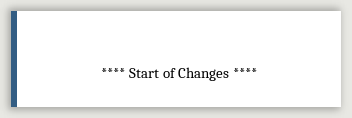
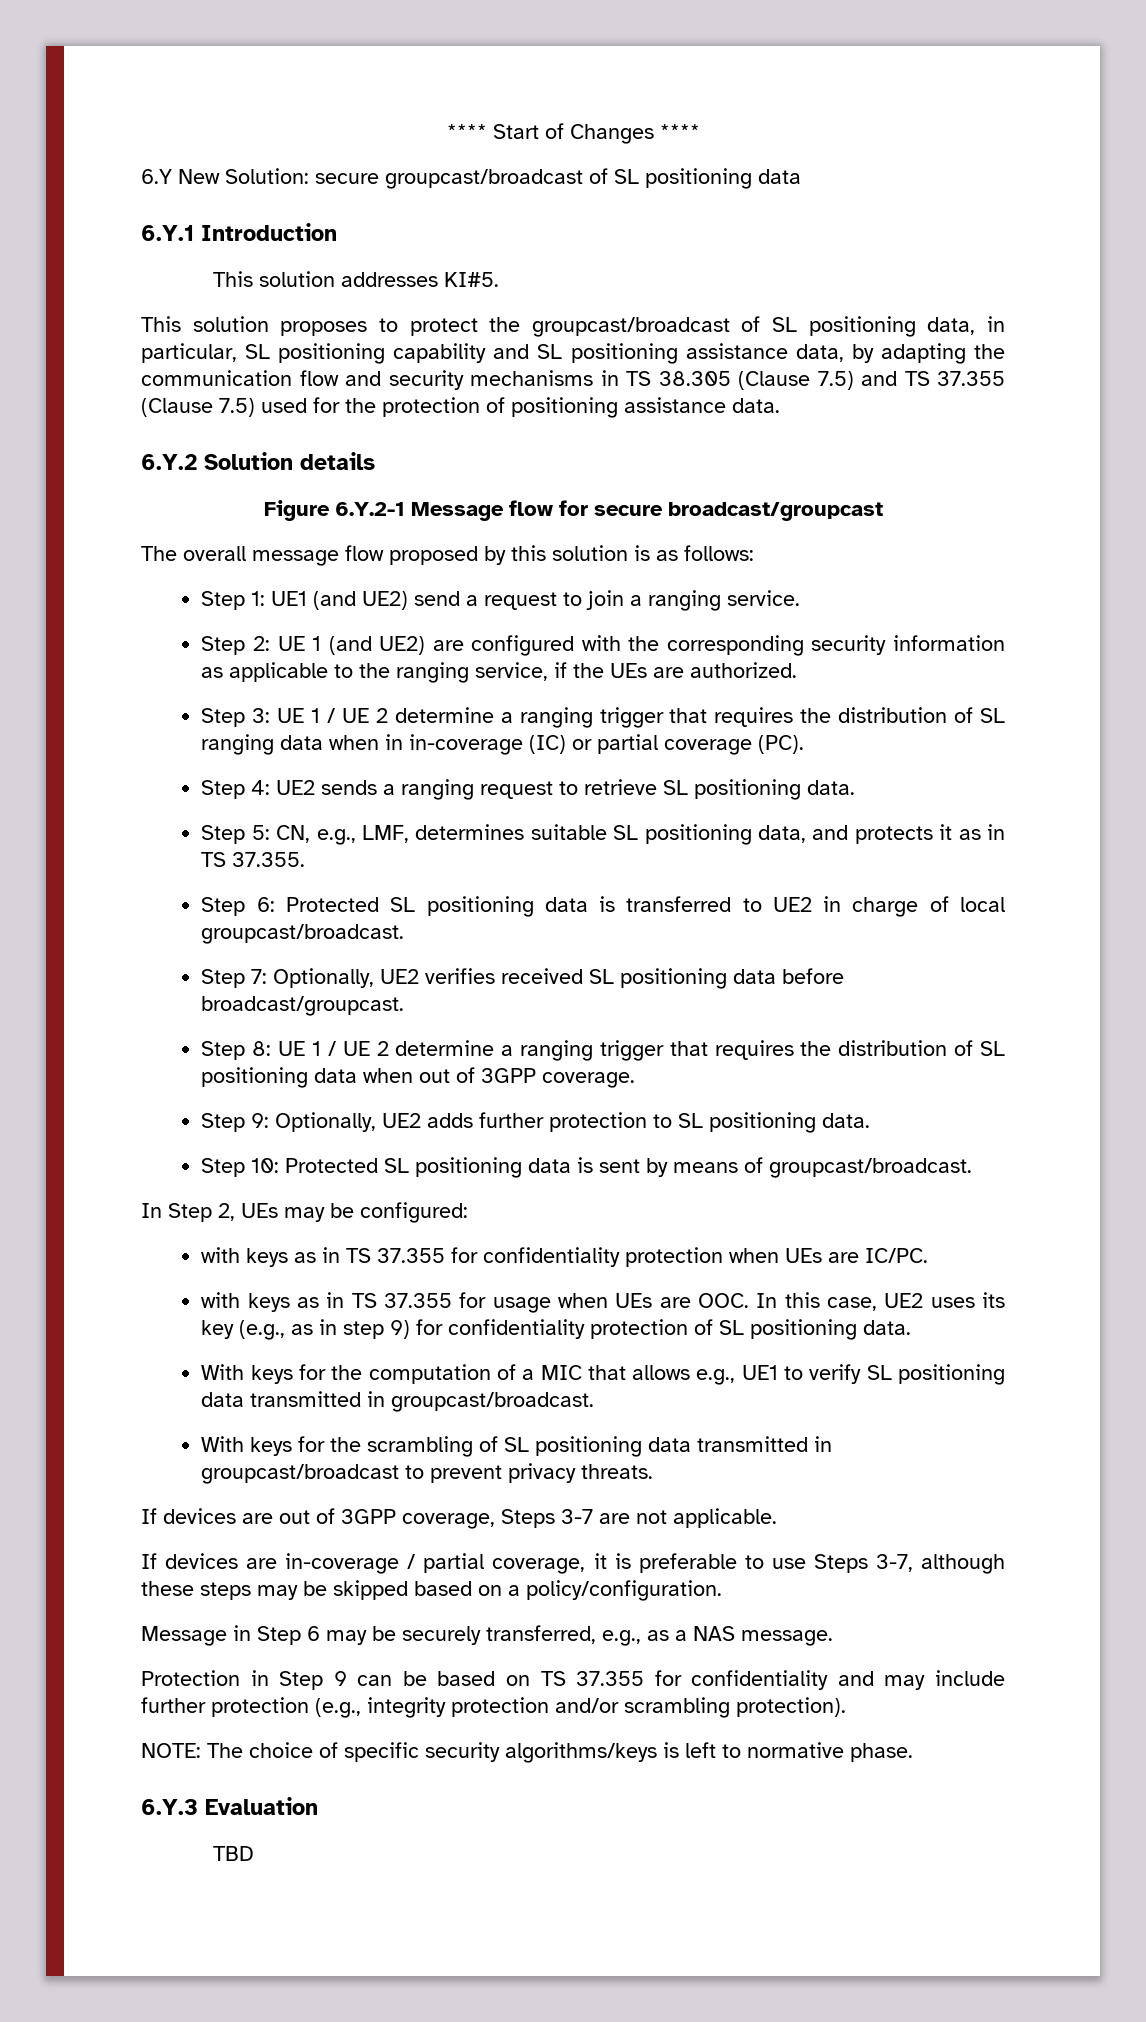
(258, 73) none -> [141,168,801,189] [141,223,337,241] [213,271,500,287] [141,316,1005,337] [141,343,1006,364] [141,370,1005,390] [141,397,780,418] [141,452,375,470] [263,500,883,521] [141,545,754,566] [201,590,801,611] [201,635,1005,656] [201,662,798,683] [201,707,1005,728] [201,734,805,755] [201,779,856,800] [201,824,1005,845] [201,852,306,867] [201,896,1005,917] [201,924,405,944] [201,968,845,989] [201,996,405,1016] [201,1040,1005,1061] [201,1067,636,1088] [201,1112,871,1133] [201,1157,973,1178] [141,1202,468,1223] [201,1247,929,1267] [201,1292,1006,1313] [201,1319,912,1340] [201,1364,1005,1385] [201,1391,595,1412] [201,1436,833,1457] [201,1463,654,1484] [141,1508,777,1529] [141,1553,1005,1574] [141,1580,722,1601] [141,1625,833,1646] [141,1670,1005,1690] [141,1697,846,1718] [141,1742,913,1763] [141,1797,318,1815] [213,1846,255,1861] // 6.Y New Solution: secure groupcast/broadcast of SL positioning data // 6.Y.1 Introduction // This solution addresses KI#5. // This solution proposes to protect the groupcast/broadcast of SL positioning data, in particular, SL positioning capability and SL positioning assistance data, by adapting the communication flow and security mechanisms in TS 38.305 (Clause 7.5) and TS 37.355 (Clause 7.5) used for the protection of positioning assistance data. // 6.Y.2 Solution details // Figure 6.Y.2-1 Message flow for secure broadcast/groupcast // The overall message flow proposed by this solution is as follows: // Step 1: UE1 (and UE2) send a request to join a ranging service. // Step 2: UE 1 (and UE2) are configured with the corresponding security information as applicable to the ranging service, if the UEs are authorized. // Step 3: UE 1 / UE 2 determine a ranging trigger that requires the distribution of SL ranging data when in in-coverage (IC) or partial coverage (PC). // Step 4: UE2 sends a ranging request to retrieve SL positioning data. // Step 5: CN, e.g., LMF, determines suitable SL positioning data, and protects it as in TS 37.355. // Step 6: Protected SL positioning data is transferred to UE2 in charge of local groupcast/broadcast. // Step 7: Optionally, UE2 verifies received SL positioning data before broadcast/groupcast. // Step 8: UE 1 / UE 2 determine a ranging trigger that requires the distribution of SL positioning data when out of 3GPP coverage. // Step 9: Optionally, UE2 adds further protection to SL positioning data. // Step 10: Protected SL positioning data is sent by means of groupcast/broadcast. // In Step 2, UEs may be configured: // with keys as in TS 37.355 for confidentiality protection when UEs are IC/PC. // with keys as in TS 37.355 for usage when UEs are OOC. In this case, UE2 uses its key (e.g., as in step 9) for confidentiality protection of SL positioning data. // With keys for the computation of a MIC that allows e.g., UE1 to verify SL positioning data transmitted in groupcast/broadcast. // With keys for the scrambling of SL positioning data transmitted in groupcast/broadcast to prevent privacy threats. // If devices are out of 3GPP coverage, Steps 3-7 are not applicable. // If devices are in-coverage / partial coverage, it is preferable to use Steps 3-7, although these steps may be skipped based on a policy/configuration. // Message in Step 6 may be securely transferred, e.g., as a NAS message. // Protection in Step 9 can be based on TS 37.355 for confidentiality and may include further protection (e.g., integrity protection and/or scrambling protection). // NOTE: The choice of specific security algorithms/keys is left to normative phase. // 6.Y.3 Evaluation // TBD

